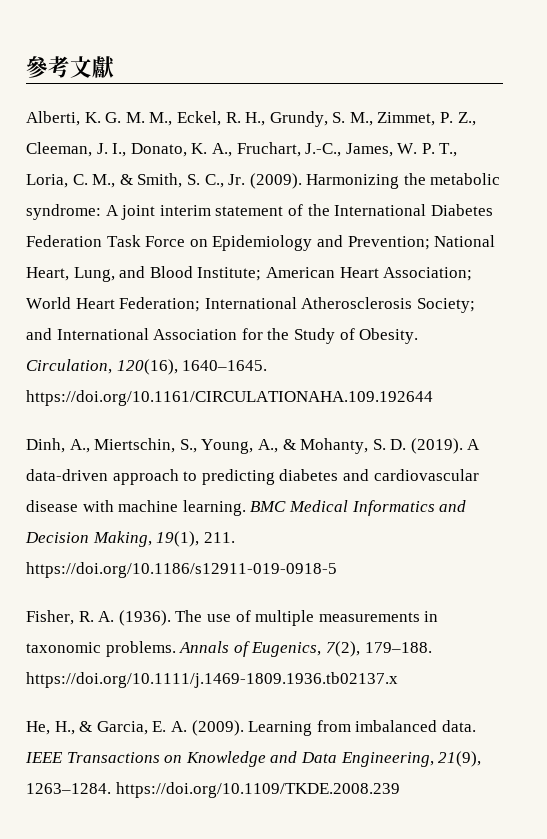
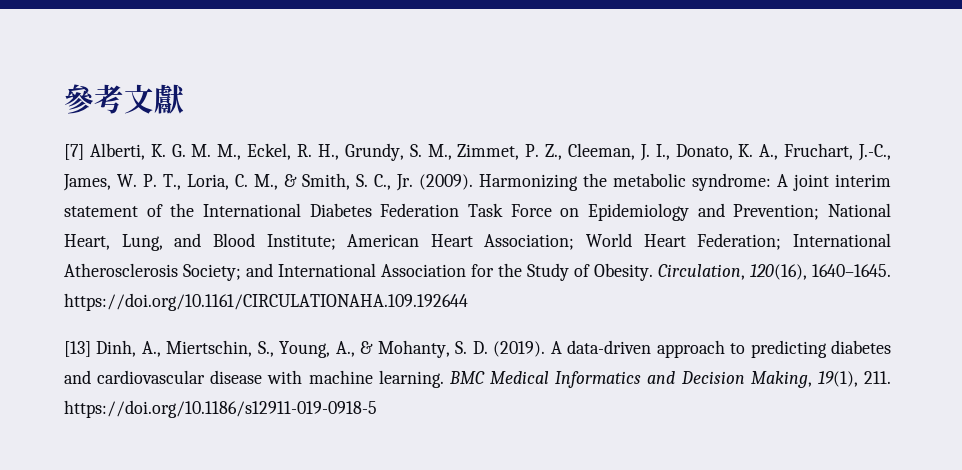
(115, 67) none -> [64,144,84,160] [7]
(433, 398) none -> [64,341,91,357] [13]
[26,610,439,626] [26,641,432,657] [26,672,398,688] [26,720,476,736] [25,751,482,767] [26,782,400,798] // Fisher, R. A. (1936). The use of multiple measurements in taxonomic problems. Annals of Eugenics, 7(2), 179–188. https://doi.org/10.1111/j.1469-1809.1936.tb02137.x // He, H., & Garcia, E. A. (2009). Learning from imbalanced data. IEEE Transactions on Knowledge and Data Engineering, 21(9), 1263–1284. https://doi.org/10.1109/TKDE.2008.239 -> (377, 409) none

